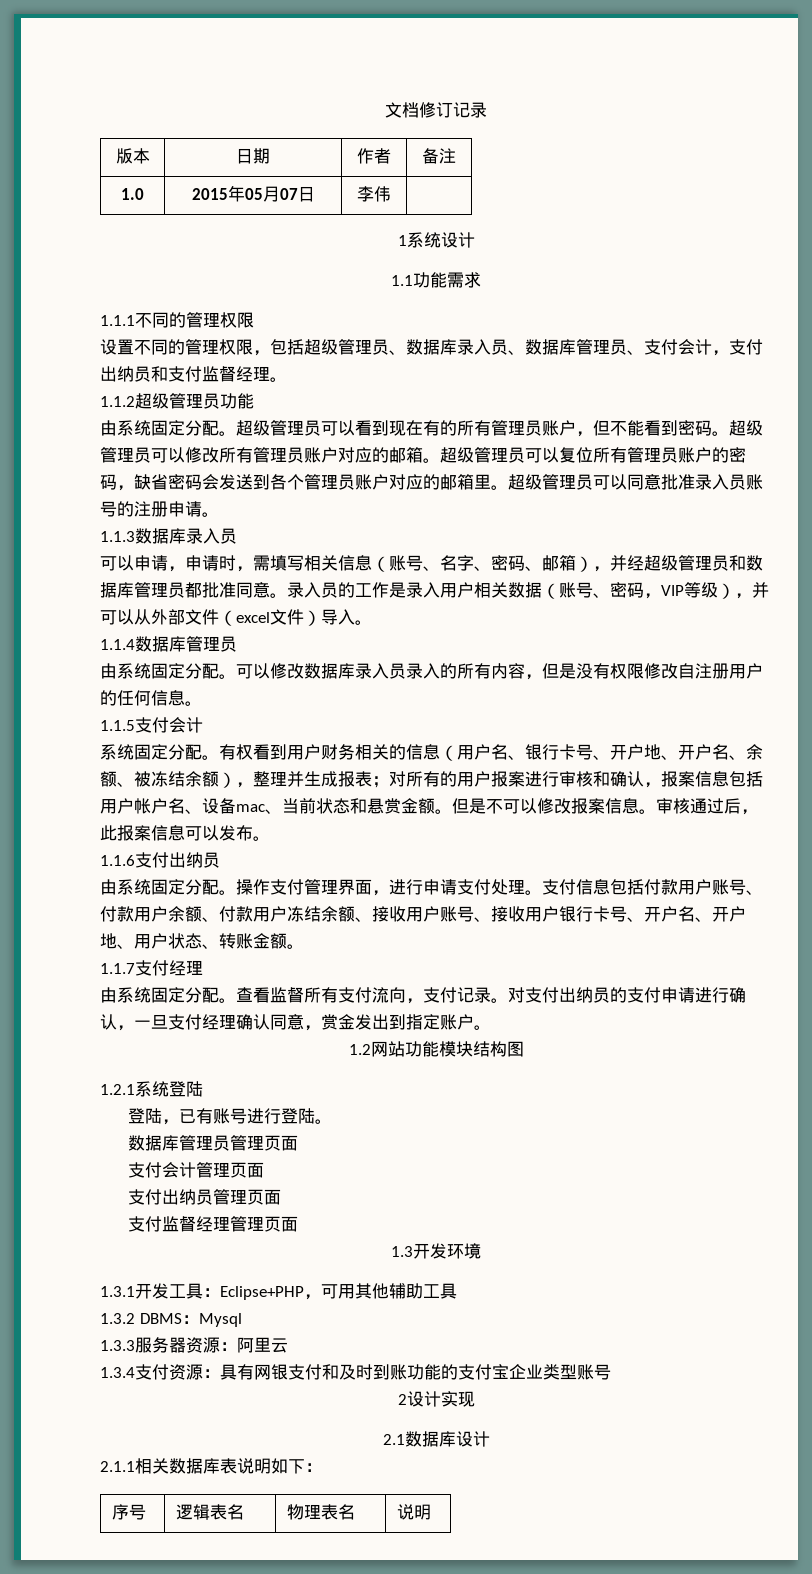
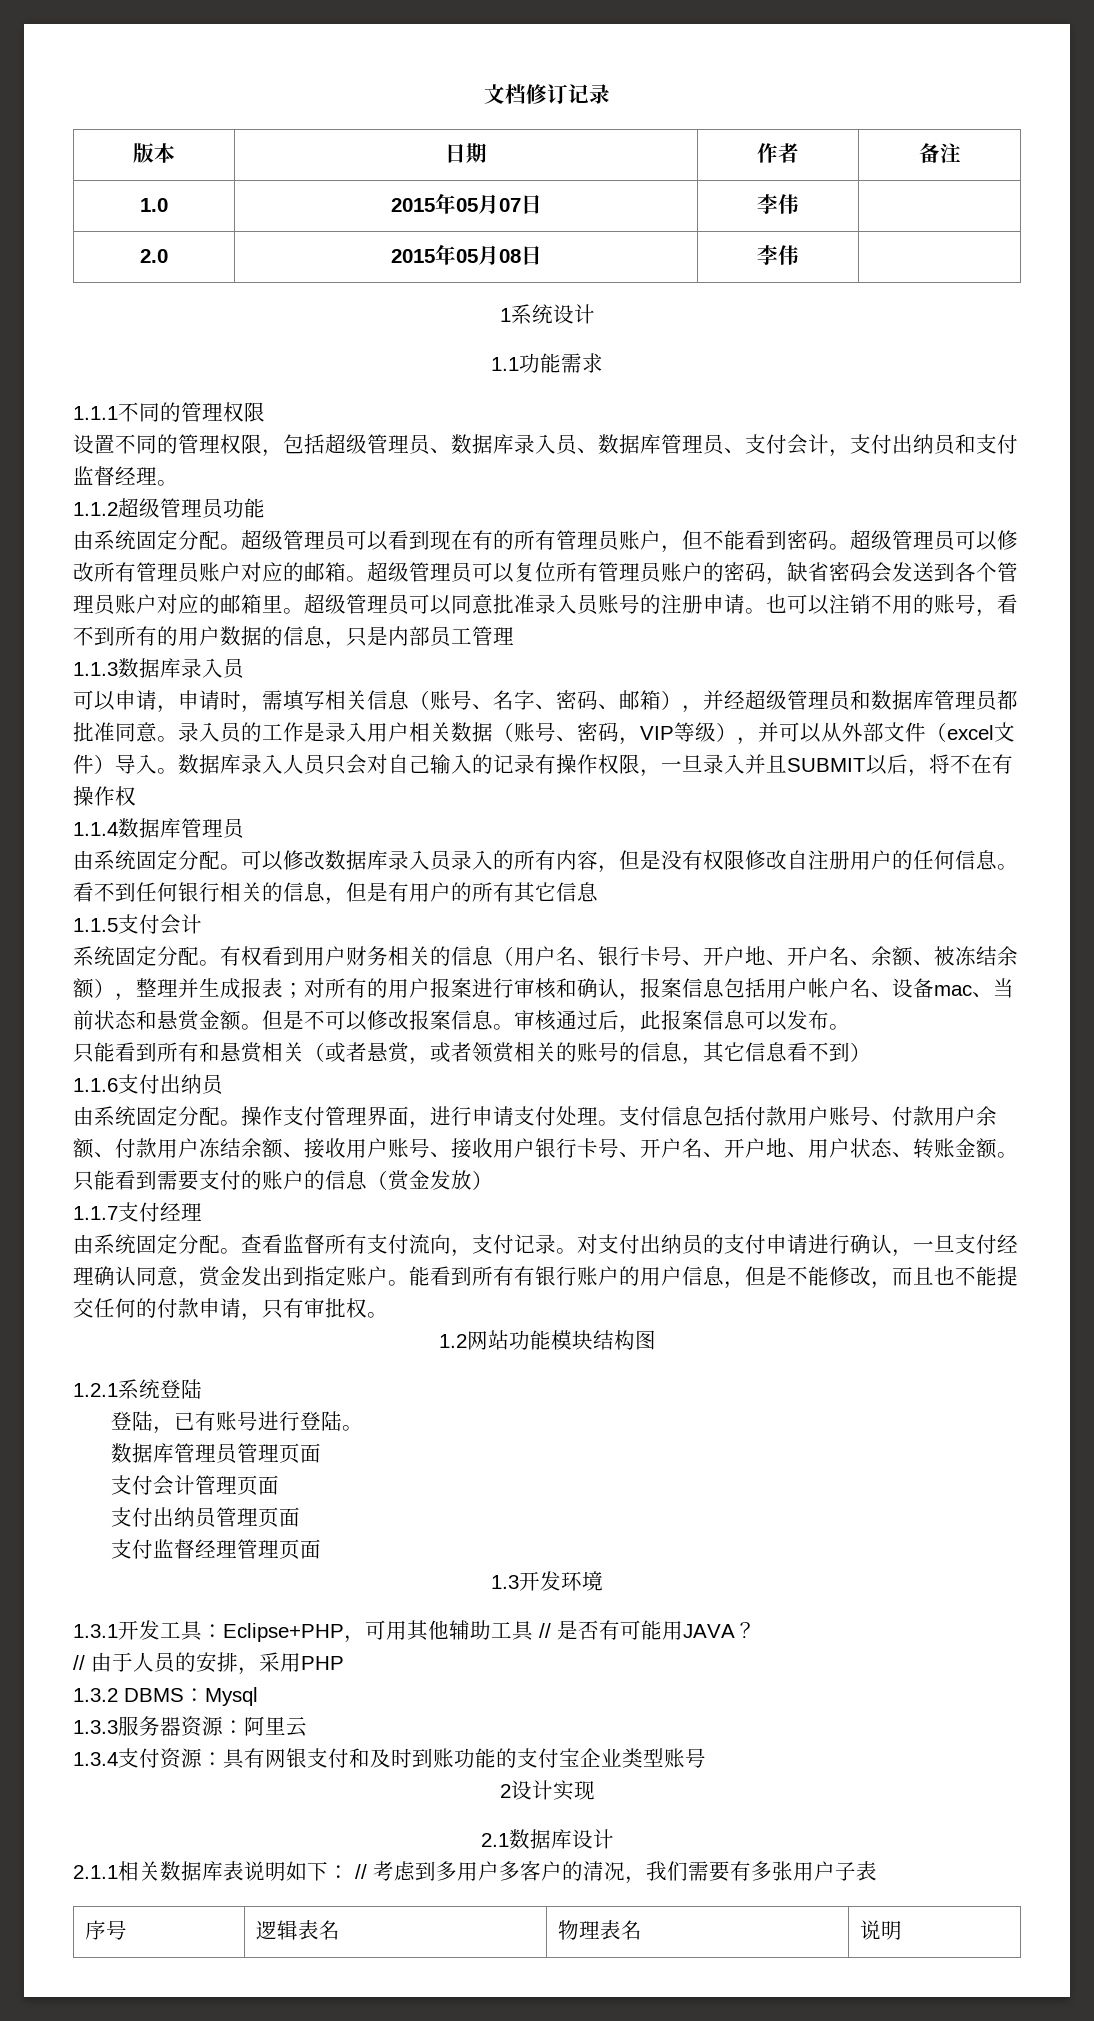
(391, 194) none -> [140,249,168,263] [390,244,542,265] [757,245,799,265] // 2.0 | 2015年05月08日 | 李伟 |
(219, 514) none -> [766,594,1018,617] [73,626,514,649] 也可以注销不用的账号，看不到所有的用户数据的信息，只是内部员工管理
(372, 622) none -> [178,754,1013,777] [73,786,136,806] 数据库录入人员只会对自己输入的记录有操作权限，一旦录入并且SUBMIT以后，将不在有操作权
(202, 703) none -> [73,882,598,905] 看不到任何银行相关的信息，但是有用户的所有其它信息
(270, 838) none -> [73,1042,871,1065] // 只能看到所有和悬赏相关（或者悬赏，或者领赏相关的账号的信息，其它信息看不到）
(304, 946) none -> [73,1170,493,1191] 只能看到需要支付的账户的信息（赏金发放）
(491, 1027) none -> [409,1266,1018,1289] [73,1298,388,1321] 能看到所有有银行账户的用户信息，但是不能修改，而且也不能提交任何的付款申请，只有审批权。
(457, 1291) none -> [539,1620,756,1640] [73,1652,344,1675] // 是否有可能用JAVA？ // // 由于人员的安排，采用PHP
(322, 1467) none -> [355,1861,877,1884] // 考虑到多用户多客户的清况，我们需要有多张用户子表

